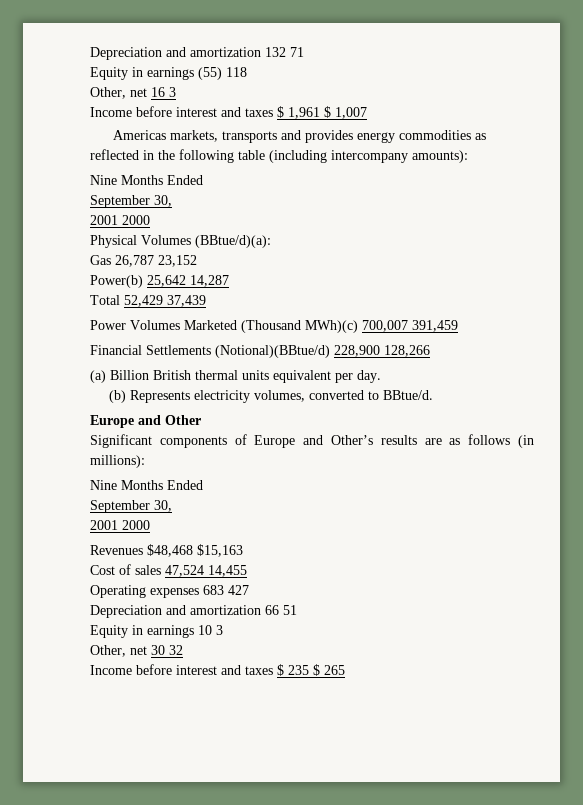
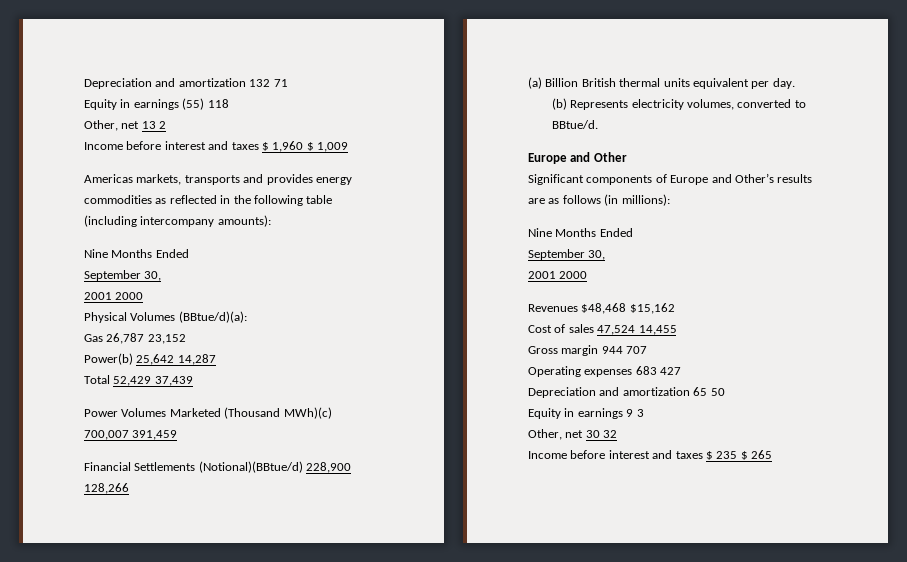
[151,87,176,97] [90,106,367,119] 16 3 // Income before interest and taxes $ 1,961 $ 1,007 -> [141,121,167,129] [84,141,348,152] 13 2 // Income before interest and taxes $ 1,960 $ 1,009
[197,544,243,557] $15,163 -> [629,303,675,314] $15,162
(247, 571) none -> [528,345,648,356] // Gross margin 944 707
[265,605,297,615] [90,625,212,638] 66 51 // Equity in earnings 10 -> [693,387,725,396] [528,408,634,419] 65 50 // Equity in earnings 9

